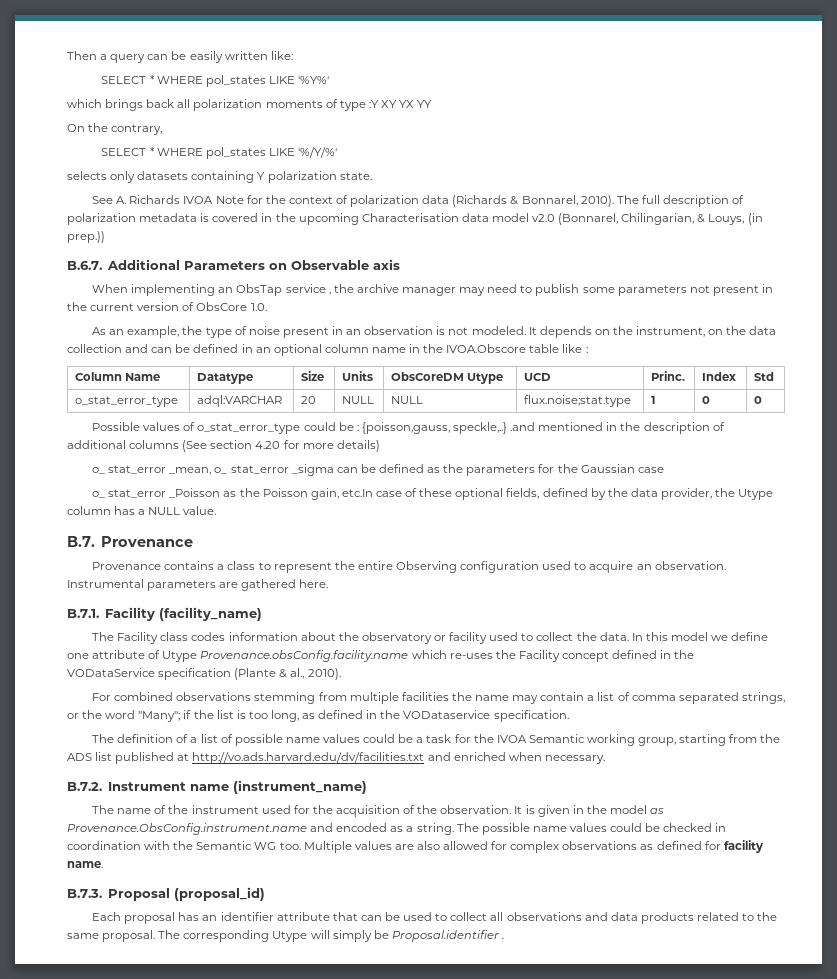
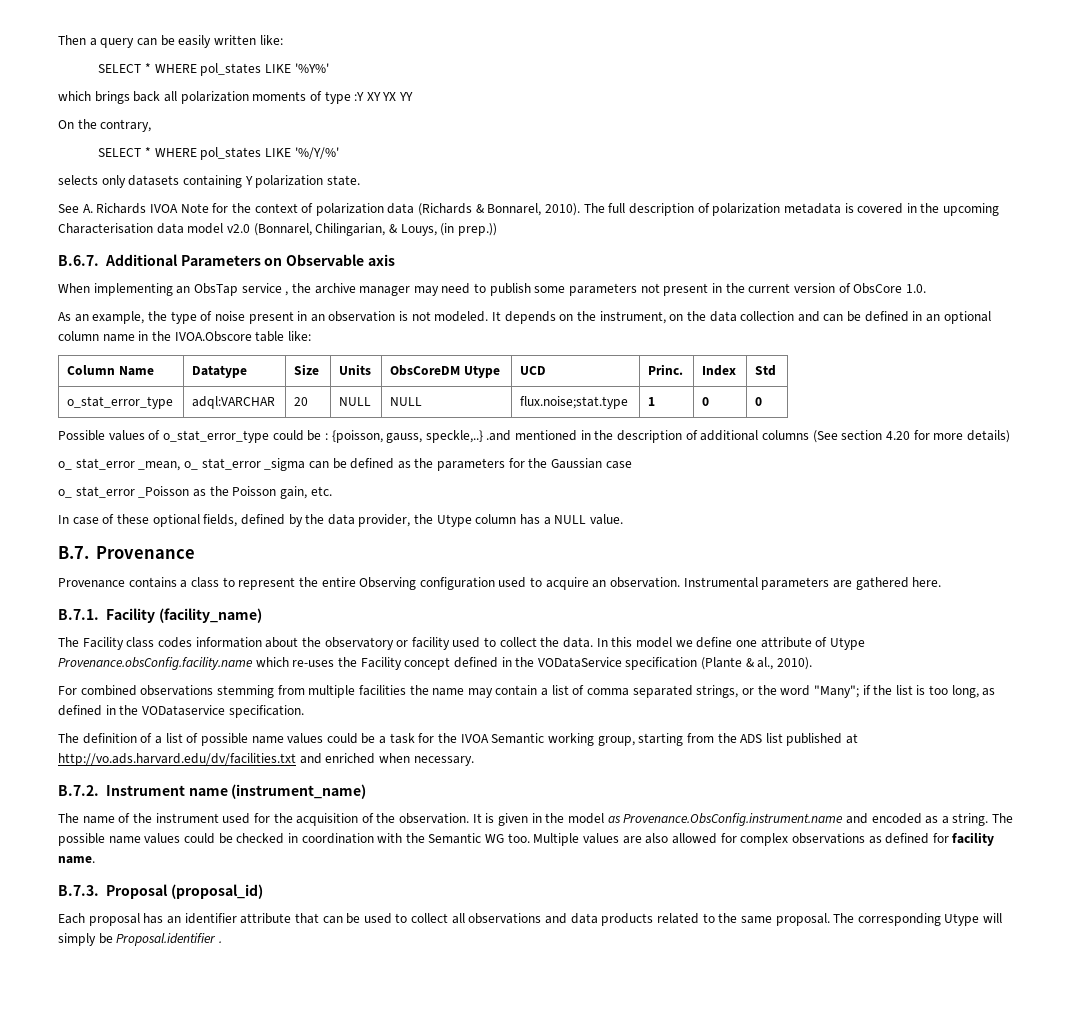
[562,344,588,353] like : -> [287,331,311,341] like:
[361,422,450,434] {poisson,gauss, -> [331,430,423,443] {poisson, gauss,
[341,489,373,497] etc.In -> [310,486,332,496] [58,515,69,524] etc. // In

